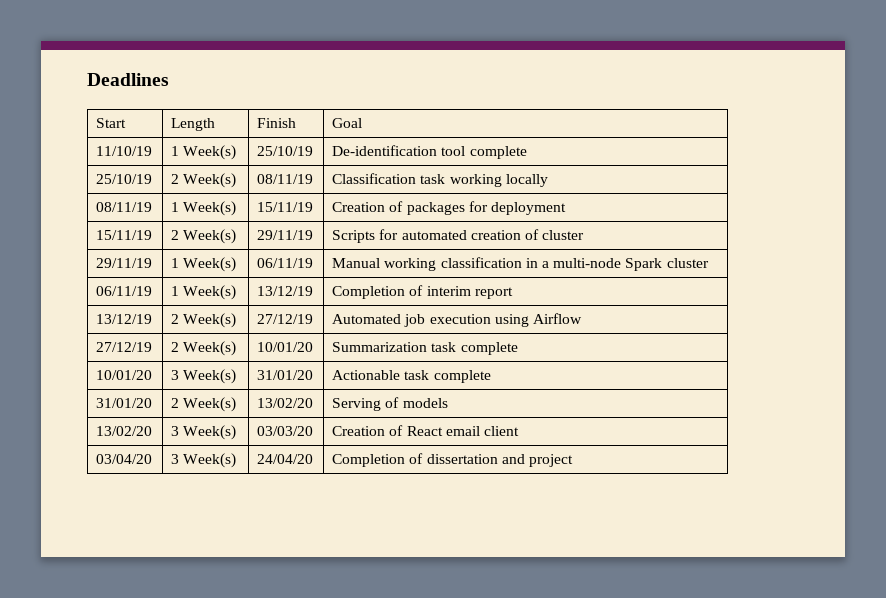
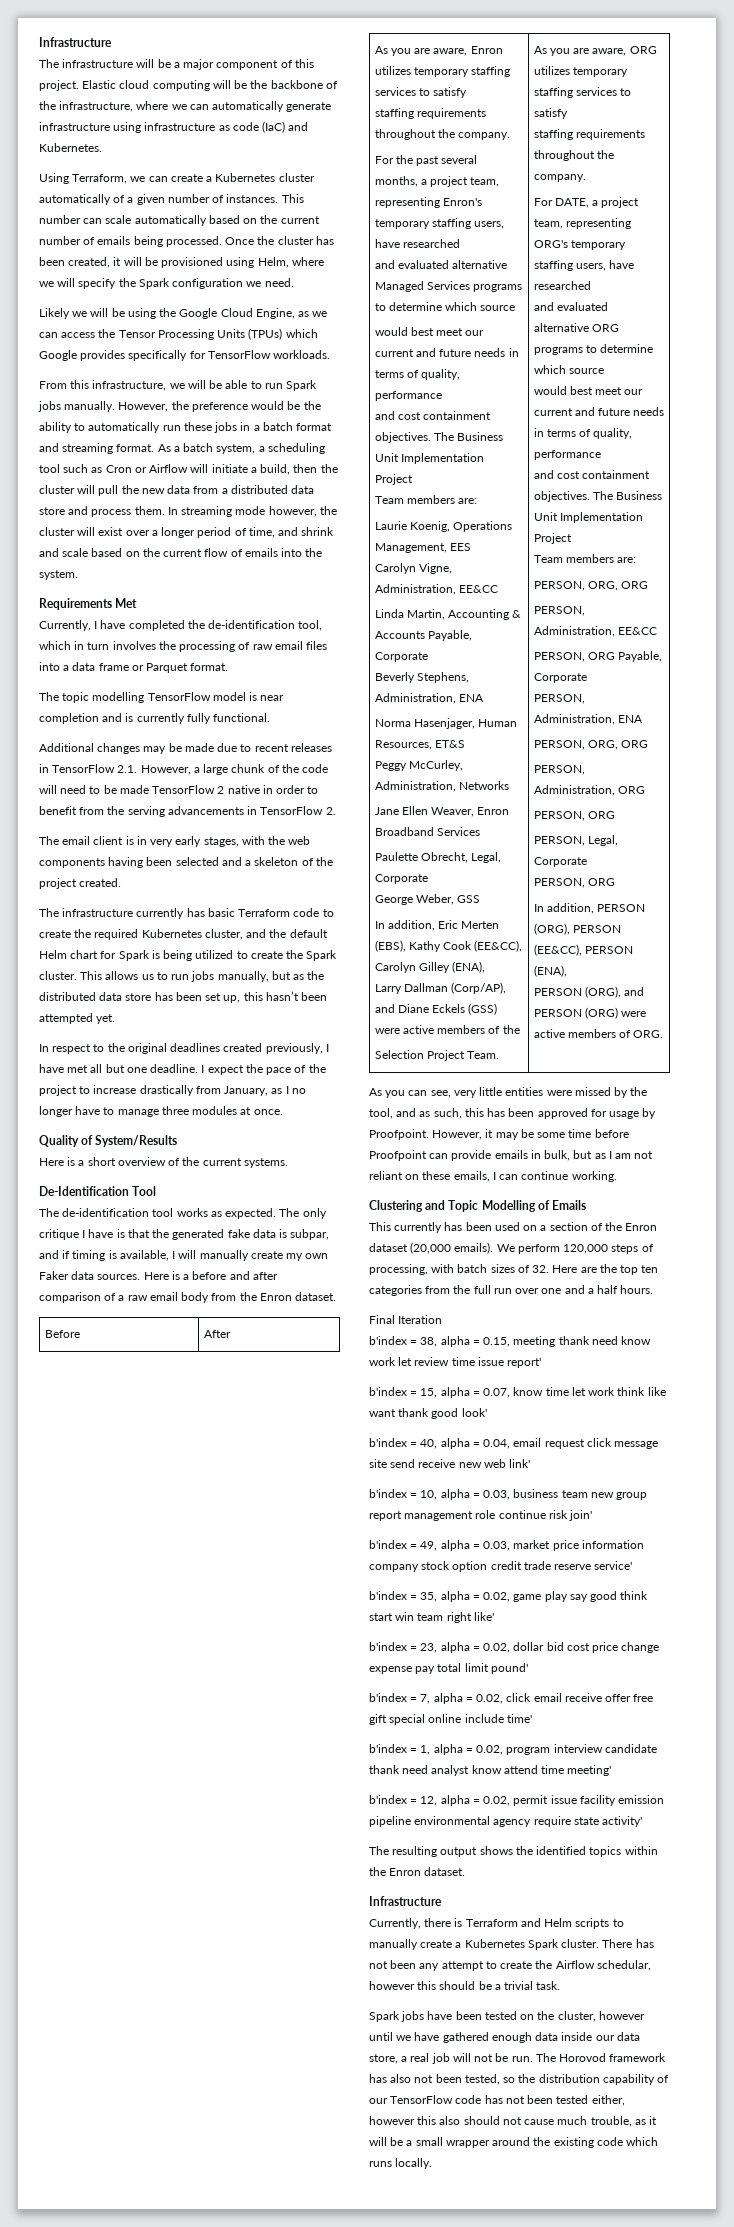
[87,73,169,86] [96,118,127,128] [171,118,216,131] [257,118,297,128] [332,118,363,128] [96,146,153,156] [171,145,237,160] [257,146,314,156] [332,145,527,159] [96,174,153,184] [171,173,237,188] [257,174,314,184] [332,173,548,187] [96,202,153,212] [171,201,237,216] [257,202,314,212] [332,201,566,215] [96,230,153,240] [171,229,237,244] [257,230,314,240] [332,229,585,243] [96,258,153,268] [171,257,237,272] [257,258,314,268] [332,257,709,271] [96,286,153,296] [171,285,237,300] [257,286,314,296] [332,285,513,299] [96,314,153,324] [171,313,237,328] [257,314,314,324] [332,313,582,327] [96,342,153,352] [171,341,237,356] [257,342,314,352] [332,342,518,355] [96,370,153,380] [171,369,237,384] [257,370,314,380] [332,370,491,383] [96,398,153,408] [171,397,237,412] [257,398,314,408] [332,397,448,411] [96,426,153,436] [171,425,237,440] [257,426,314,436] [332,425,519,436] [96,454,153,464] [171,453,237,468] [257,454,314,464] [332,453,573,467] Deadlines // Start | Length | Finish | Goal // 11/10/19 | 1 Week(s) | 25/10/19 | De-identification tool complete // 25/10/19 | 2 Week(s) | 08/11/19 | Classification task working locally // 08/11/19 | 1 Week(s) | 15/11/19 | Creation of packages for deployment // 15/11/19 | 2 Week(s) | 29/11/19 | Scripts for automated creation of cluster // 29/11/19 | 1 Week(s) | 06/11/19 | Manual working classification in a multi-node Spark cluster // 06/11/19 | 1 Week(s) | 13/12/19 | Completion of interim report // 13/12/19 | 2 Week(s) | 27/12/19 | Automated job execution using Airflow // 27/12/19 | 2 Week(s) | 10/01/20 | Summarization task complete // 10/01/20 | 3 Week(s) | 31/01/20 | Actionable task complete // 31/01/20 | 2 Week(s) | 13/02/20 | Serving of models // 13/02/20 | 3 Week(s) | 03/03/20 | Creation of React email client // 03/04/20 | 3 Week(s) | 24/04/20 | Completion of dissertation and project -> [39,37,112,47] [39,59,314,70] [39,80,338,91] [39,101,332,112] [39,121,309,133] [39,143,102,152] [39,173,315,184] [39,194,304,205] [39,215,320,226] [39,236,334,247] [39,257,324,268] [39,278,294,289] [39,308,328,319] [39,328,318,340] [39,350,331,361] [39,380,318,391] [38,401,321,412] [39,422,333,433] [39,443,325,454] [39,464,338,475] [39,485,315,496] [39,506,337,517] [39,527,335,538] [39,548,323,557] [39,570,78,580] [39,598,138,610] [39,620,323,631] [39,641,328,652] [39,662,229,673] [39,692,285,703] [39,713,271,724] [39,743,332,754] [39,764,329,775] [39,785,319,794] [39,806,336,817] [39,836,311,847] [39,857,333,868] [39,878,122,889] [39,908,334,919] [39,929,328,940] [39,950,338,961] [39,971,325,982] [39,991,328,1003] [39,1013,116,1024] [39,1043,329,1054] [39,1064,326,1075] [39,1085,306,1096] [39,1106,283,1117] [39,1135,178,1147] [39,1157,288,1168] [39,1186,157,1196] [39,1208,327,1219] [39,1229,330,1240] [39,1250,329,1261] [39,1271,278,1280] [39,1292,337,1303] [44,1330,80,1338] [203,1330,231,1338] [374,46,503,56] [374,66,511,77] [374,87,468,98] [374,108,486,119] [374,129,511,140] [374,155,478,166] [374,176,500,187] [374,197,482,208] [374,218,505,229] [374,239,460,248] [374,260,508,269] [374,281,523,292] [374,302,516,311] [374,327,485,336] [374,348,519,357] [374,369,461,380] [374,391,442,401] [374,411,492,420] [374,432,504,443] [374,453,484,464] [374,474,413,485] [374,495,478,504] [374,521,513,532] [374,543,471,553] [374,563,452,574] [374,584,498,595] [374,609,522,620] [374,630,472,641] [374,652,428,662] [374,672,469,683] [374,693,484,704] [374,718,518,729] [374,740,465,750] [374,760,463,771] [374,781,509,792] [374,806,510,817] [374,827,480,836] [374,852,502,863] [374,874,428,884] [374,894,481,905] [374,920,500,931] [374,940,523,952] [374,961,486,973] [374,982,507,994] [374,1003,498,1015] [374,1025,520,1034] [374,1050,500,1061] [533,46,657,56] [533,66,628,77] [533,87,632,98] [533,108,568,119] [533,129,645,140] [533,150,614,161] [533,174,586,182] [533,197,640,208] [533,218,631,229] [533,240,626,250] [533,260,635,271] [533,281,591,290] [533,302,608,311] [533,323,619,332] [533,344,654,355] [533,365,604,374] [533,386,644,395] [533,407,665,416] [533,428,633,439] [533,450,601,460] [533,470,651,479] [533,491,663,502] [533,512,643,523] [533,533,572,544] [533,554,637,563] [533,581,649,591] [533,606,585,616] [533,626,657,637] [533,651,663,662] [533,673,587,683] [533,694,585,704] [533,714,643,725] [533,740,649,750] [533,765,585,775] [533,785,645,796] [533,811,615,821] [533,835,618,846] [533,857,587,867] [533,878,615,888] [533,903,646,914] [533,923,621,935] [533,944,633,956] [533,965,567,977] [533,986,645,998] [533,1007,647,1019] [533,1029,664,1038] [369,1087,648,1098] [369,1108,657,1119] [369,1129,629,1140] [369,1150,654,1161] [369,1171,617,1182] [369,1200,587,1212] [369,1222,658,1233] [369,1242,654,1254] [369,1264,659,1275] [369,1285,654,1296] [369,1315,443,1324] [369,1336,652,1347] [369,1357,542,1368] [369,1387,666,1398] [369,1408,487,1419] [369,1438,659,1449] [369,1459,531,1468] [369,1489,648,1500] [369,1510,593,1521] [369,1540,644,1551] [369,1561,633,1572] [369,1591,649,1602] [369,1612,494,1623] [369,1642,660,1653] [369,1663,528,1674] [369,1693,654,1704] [369,1714,532,1725] [369,1744,657,1755] [369,1765,612,1776] [369,1795,665,1806] [369,1816,643,1827] [369,1846,658,1857] [369,1867,466,1876] [369,1896,442,1906] [369,1918,624,1929] [369,1939,654,1950] [369,1960,651,1971] [369,1981,561,1990] [369,2011,645,2022] [369,2032,640,2043] [369,2053,667,2064] [369,2074,670,2085] [369,2095,625,2106] [369,2116,658,2127] [369,2137,659,2148] [369,2158,433,2169] Infrastructure // The infrastructure will be a major component of this project. Elastic cloud computing will be the backbone of the infrastructure, where we can automatically generate infrastructure using infrastructure as code (IaC) and Kubernetes. // Using Terraform, we can create a Kubernetes cluster automatically of a given number of instances. This number can scale automatically based on the current number of emails being processed. Once the cluster has been created, it will be provisioned using Helm, where we will specify the Spark configuration we need. // Likely we will be using the Google Cloud Engine, as we can access the Tensor Processing Units (TPUs) which Google provides specifically for TensorFlow workloads. // From this infrastructure, we will be able to run Spark jobs manually. However, the preference would be the ability to automatically run these jobs in a batch format and streaming format. As a batch system, a scheduling tool such as Cron or Airflow will initiate a build, then the cluster will pull the new data from a distributed data store and process them. In streaming mode however, the cluster will exist over a longer period of time, and shrink and scale based on the current flow of emails into the system. // Requirements Met // Currently, I have completed the de-identification tool, which in turn involves the processing of raw email files into a data frame or Parquet format. // The topic modelling TensorFlow model is near completion and is currently fully functional. // Additional changes may be made due to recent releases in TensorFlow 2.1. However, a large chunk of the code will need to be made TensorFlow 2 native in order to benefit from the serving advancements in TensorFlow 2. // The email client is in very early stages, with the web components having been selected and a skeleton of the project created. // The infrastructure currently has basic Terraform code to create the required Kubernetes cluster, and the default Helm chart for Spark is being utilized to create the Spark cluster. This allows us to run jobs manually, but as the distributed data store has been set up, this hasn’t been attempted yet. // In respect to the original deadlines created previously, I have met all but one deadline. I expect the pace of the project to increase drastically from January, as I no longer have to manage three modules at once. // Quality of System/Results // Here is a short overview of the current systems. // De-Identification Tool // The de-identification tool works as expected. The only critique I have is that the generated fake data is subpar, and if timing is available, I will manually create my own Faker data sources. Here is a before and after comparison of a raw email body from the Enron dataset. // Before | After // As you are aware, Enron utilizes temporary staffing services to satisfy // staffing requirements throughout the company. // For the past several months, a project team, representing Enron's temporary staffing users, have researched // and evaluated alternative Managed Services programs to determine which source // would best meet our current and future needs in terms of quality, performance // and cost containment objectives. The Business Unit Implementation Project // Team members are: // Laurie Koenig, Operations Management, EES // Carolyn Vigne, Administration, EE&CC // Linda Martin, Accounting & Accounts Payable, Corporate // Beverly Stephens, Administration, ENA // Norma Hasenjager, Human Resources, ET&S // Peggy McCurley, Administration, Networks // Jane Ellen Weaver, Enron Broadband Services // Paulette Obrecht, Legal, Corporate // George Weber, GSS // In addition, Eric Merten (EBS), Kathy Cook (EE&CC), Carolyn Gilley (ENA), // Larry Dallman (Corp/AP), and Diane Eckels (GSS) were active members of the // Selection Project Team. | As you are aware, ORG utilizes temporary staffing services to satisfy // staffing requirements throughout the company. // For DATE, a project team, representing ORG's temporary staffing users, have researched // and evaluated alternative ORG programs to determine which source // would best meet our current and future needs in terms of quality, performance // and cost containment objectives. The Business Unit Implementation Project // Team members are: // PERSON, ORG, ORG // PERSON, Administration, EE&CC // PERSON, ORG Payable, Corporate // PERSON, Administration, ENA // PERSON, ORG, ORG // PERSON, Administration, ORG // PERSON, ORG // PERSON, Legal, Corporate // PERSON, ORG // In addition, PERSON (ORG), PERSON (EE&CC), PERSON (ENA), // PERSON (ORG), and PERSON (ORG) were active members of ORG. // As you can see, very little entities were missed by the tool, and as such, this has been approved for usage by Proofpoint. However, it may be some time before Proofpoint can provide emails in bulk, but as I am not reliant on these emails, I can continue working. // Clustering and Topic Modelling of Emails // This currently has been used on a section of the Enron dataset (20,000 emails). We perform 120,000 steps of processing, with batch sizes of 32. Here are the top ten categories from the full run over one and a half hours. // Final Iteration // b'index = 38, alpha = 0.15, meeting thank need know work let review time issue report' // b'index = 15, alpha = 0.07, know time let work think like want thank good look' // b'index = 40, alpha = 0.04, email request click message site send receive new web link' // b'index = 10, alpha = 0.03, business team new group report management role continue risk join' // b'index = 49, alpha = 0.03, market price information company stock option credit trade reserve service' // b'index = 35, alpha = 0.02, game play say good think start win team right like' // b'index = 23, alpha = 0.02, dollar bid cost price change expense pay total limit pound' // b'index = 7, alpha = 0.02, click email receive offer free gift special online include time' // b'index = 1, alpha = 0.02, program interview candidate thank need analyst know attend time meeting' // b'index = 12, alpha = 0.02, permit issue facility emission pipeline environmental agency require state activity' // The resulting output shows the identified topics within the Enron dataset. // Infrastructure // Currently, there is Terraform and Helm scripts to manually create a Kubernetes Spark cluster. There has not been any attempt to create the Airflow schedular, however this should be a trivial task. // Spark jobs have been tested on the cluster, however until we have gathered enough data inside our data store, a real job will not be run. The Horovod framework has also not been tested, so the distribution capability of our TensorFlow code has not been tested either, however this also should not cause much trouble, as it will be a small wrapper around the existing code which runs locally.

